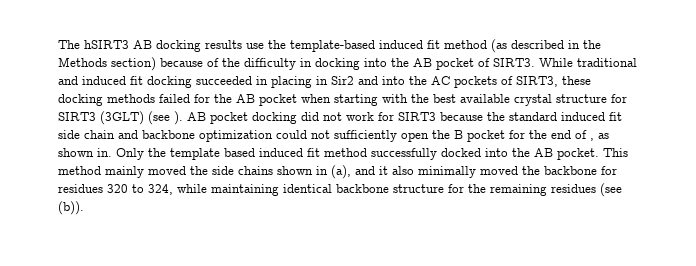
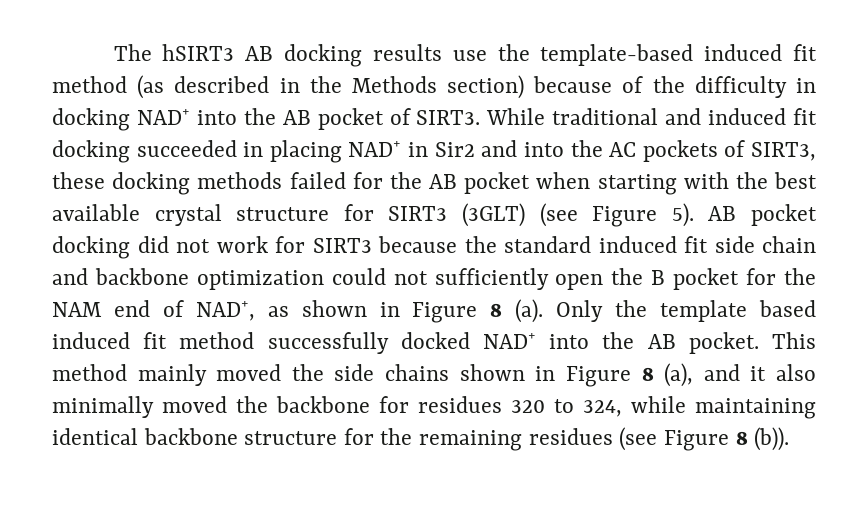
(360, 64) none -> [136,109,190,125] NAD+
(312, 82) none -> [348,141,402,157] NAD+
[174,111,183,125] ). -> [592,203,694,227] Figure 5).
(547, 134) none -> [52,302,102,317] NAM
[590,138,594,141] , -> [195,301,255,321] NAD+,
[97,148,112,157] in. -> [379,299,544,323] in Figure 8 (a).
(481, 152) none -> [483,333,536,349] NAD+
(328, 170) none -> [565,366,654,387] Figure 8
(622, 190) none -> [663,430,748,451] Figure 8

